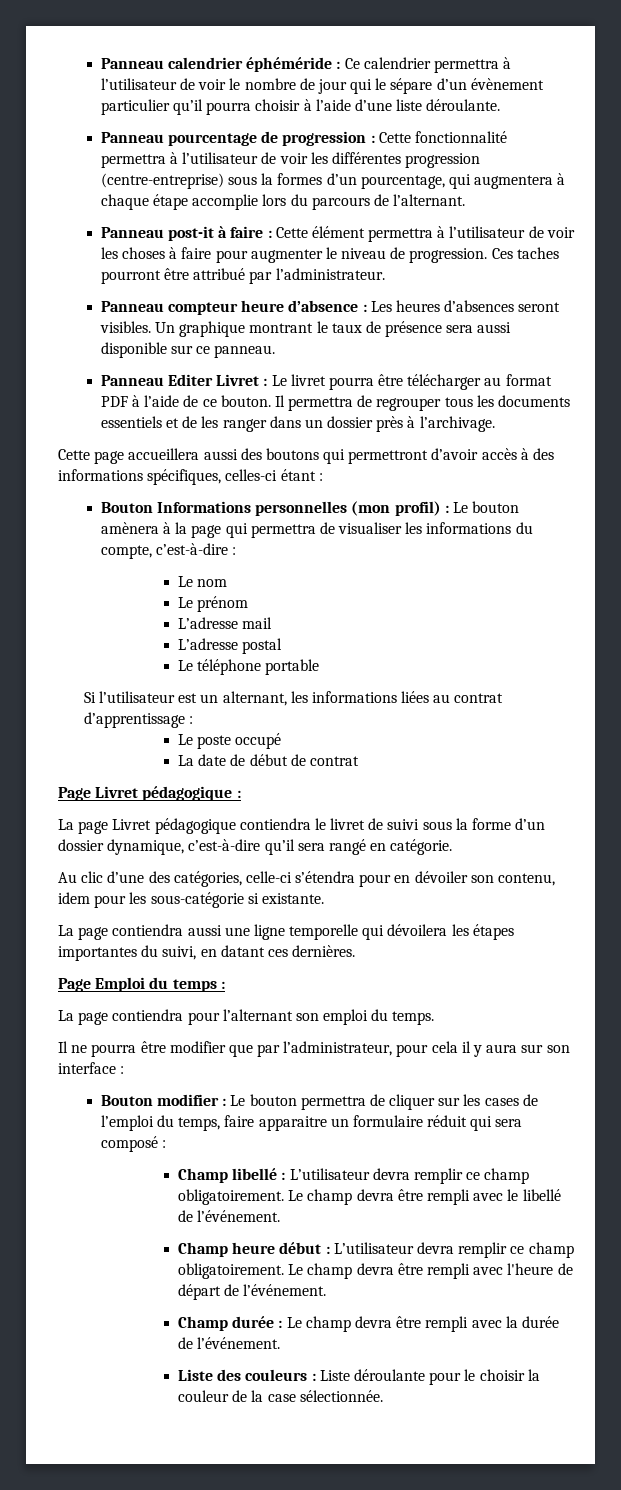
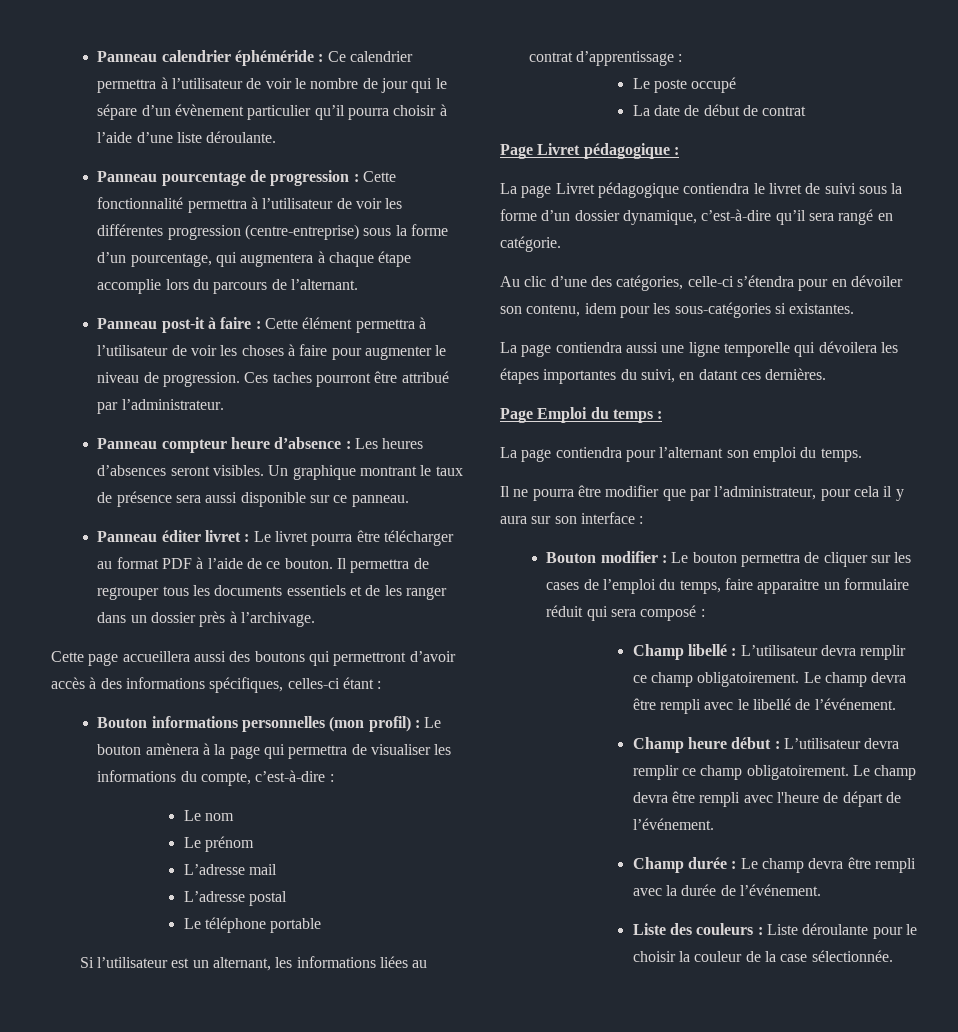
[277,173,323,185] formes -> [410,224,448,236] forme
[167,374,260,386] Editer Livret -> [161,530,241,542] éditer livret
[156,501,251,513] Informations -> [151,716,238,728] informations
[150,892,324,908] sous-catégorie si existante. -> [674,302,855,318] sous-catégories si existantes.

